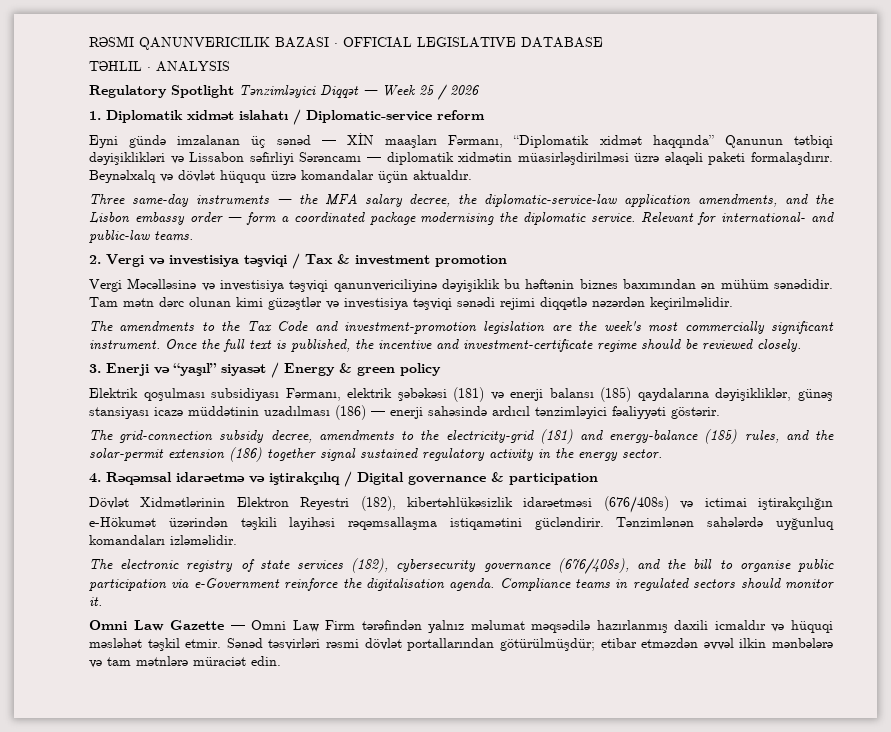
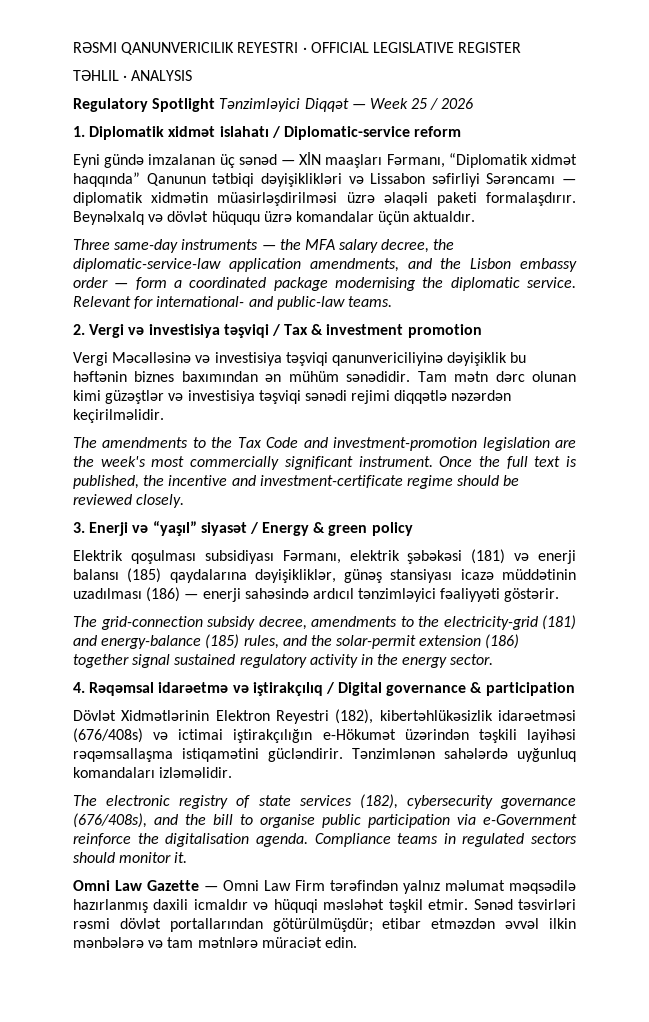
[275,37,329,48] BAZASI -> [237,42,299,53] REYESTRI
[521,37,603,48] DATABASE -> [458,42,522,53] REGISTER

